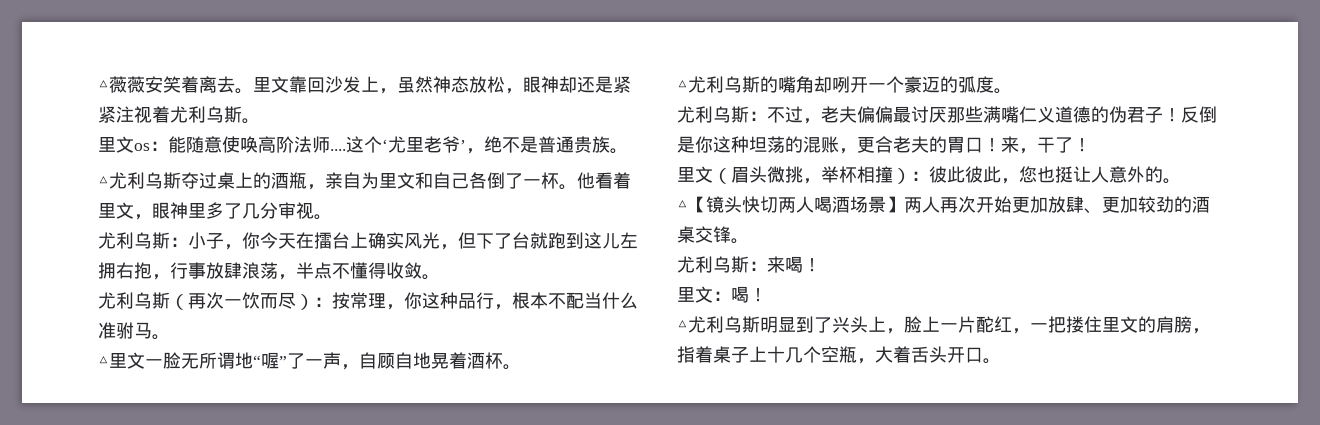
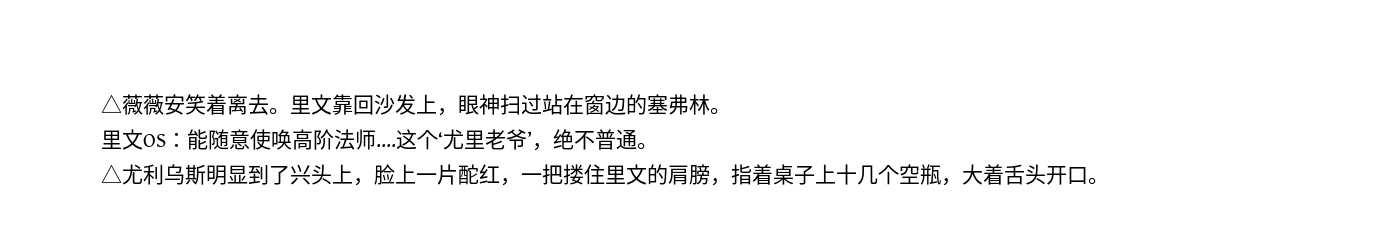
[397,76,631,94] [98,106,242,123] 虽然神态放松，眼神却还是紧紧注视着尤利乌斯 -> [458,94,710,115] 眼神扫过站在窗边的塞弗林
[134,143,150,151] os -> [143,134,166,147] OS
[520,136,628,154] [98,172,631,190] [98,202,332,220] [98,232,638,250] [98,262,440,280] [98,292,638,310] [98,322,170,340] [98,352,521,370] [677,76,1012,94] [677,106,1217,124] [677,136,1091,154] [677,166,1181,184] [677,196,1210,214] [677,226,749,244] [677,256,821,273] [677,286,767,303] 是普通贵族。 // △尤利乌斯夺过桌上的酒瓶，亲自为里文和自己各倒了一杯。他看着里文，眼神里多了几分审视。 // 尤利乌斯：小子，你今天在擂台上确实风光，但下了台就跑到这儿左拥右抱，行事放肆浪荡，半点不懂得收敛。 // 尤利乌斯（再次一饮而尽）：按常理，你这种品行，根本不配当什么准驸马。 // △里文一脸无所谓地“喔”了一声，自顾自地晃着酒杯。 // △尤利乌斯的嘴角却咧开一个豪迈的弧度。 // 尤利乌斯：不过，老夫偏偏最讨厌那些满嘴仁义道德的伪君子！反倒是你这种坦荡的混账，更合老夫的胃口！来，干了！ // 里文（眉头微挑，举杯相撞）：彼此彼此，您也挺让人意外的。 // △【镜头快切两人喝酒场景】两人再次开始更加放肆、更加较劲的酒桌交锋。 // 尤利乌斯：来喝！ // 里文：喝！ -> [595,129,658,150] 普通。

